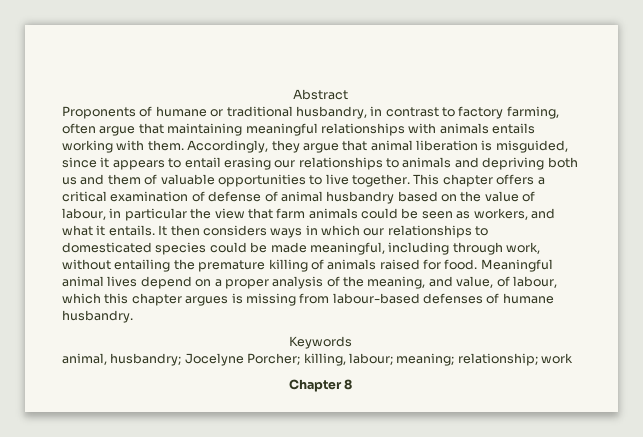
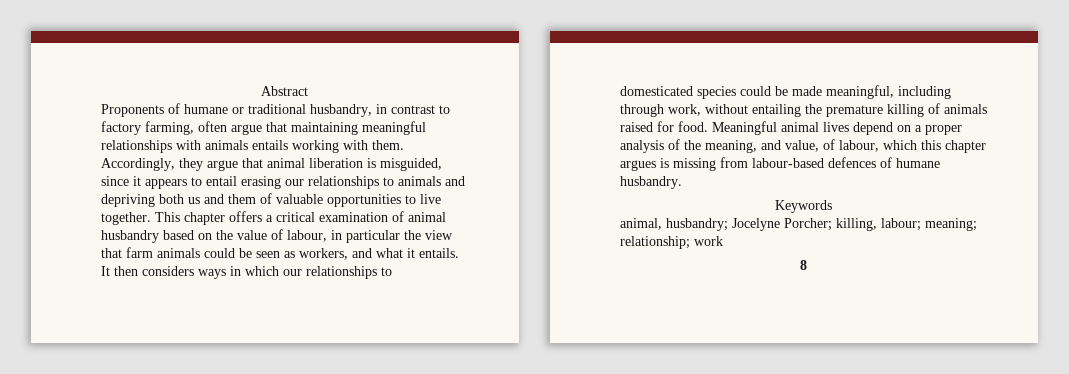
[208,191,278,202] defense of -> (404, 216) none
[423,293,483,304] defenses -> [828,157,876,168] defences
[288,379,342,392] Chapter -> (723, 241) none

